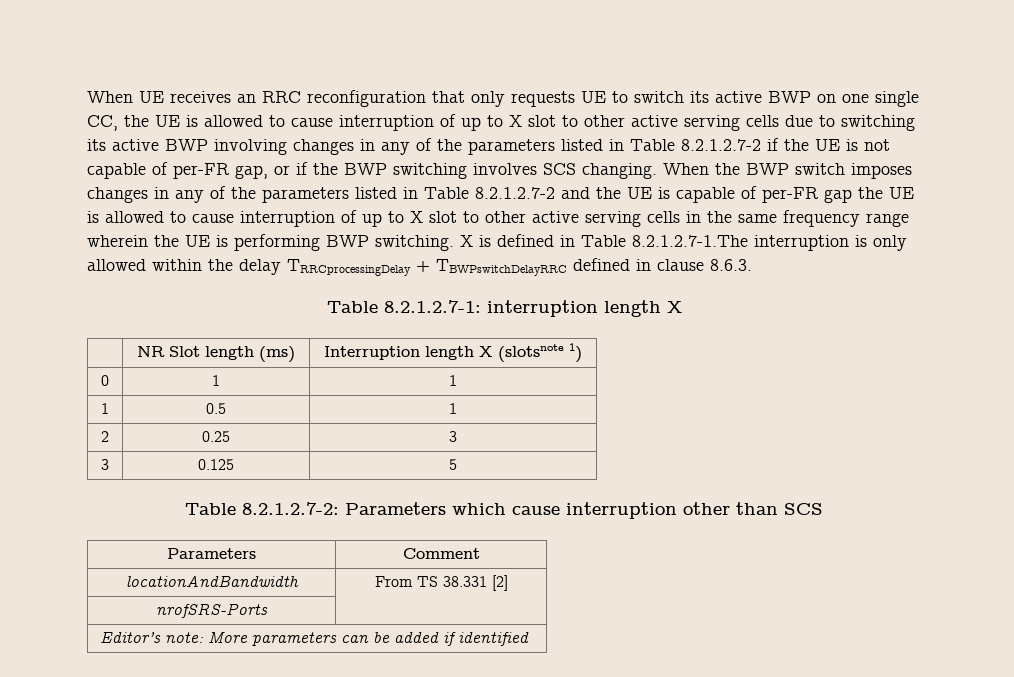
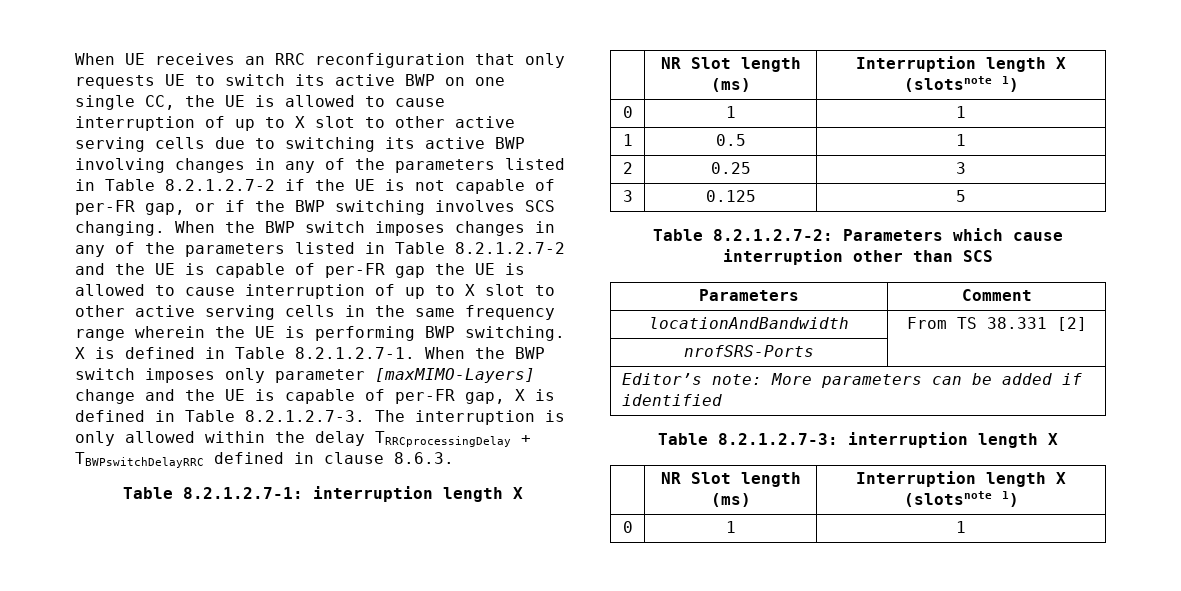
[632,235,748,247] 8.2.1.2.7-1.The -> [295,347,545,359] [75,368,535,383] [75,389,555,404] [75,410,405,422] 8.2.1.2.7-1. When the BWP switch imposes only parameter [maxMIMO-Layers] change and the UE is capable of per-FR gap, X is defined in Table 8.2.1.2.7-3. The
(530, 639) none -> [658,432,1058,448] [660,472,801,487] [710,493,751,507] [856,471,1066,487] [903,491,1019,507] [622,521,633,533] [725,521,736,533] [956,521,966,533] // Table 8.2.1.2.7-3: interruption length X // | NR Slot length (ms) | Interruption length X (slotsnote 1) // 0 | 1 | 1

